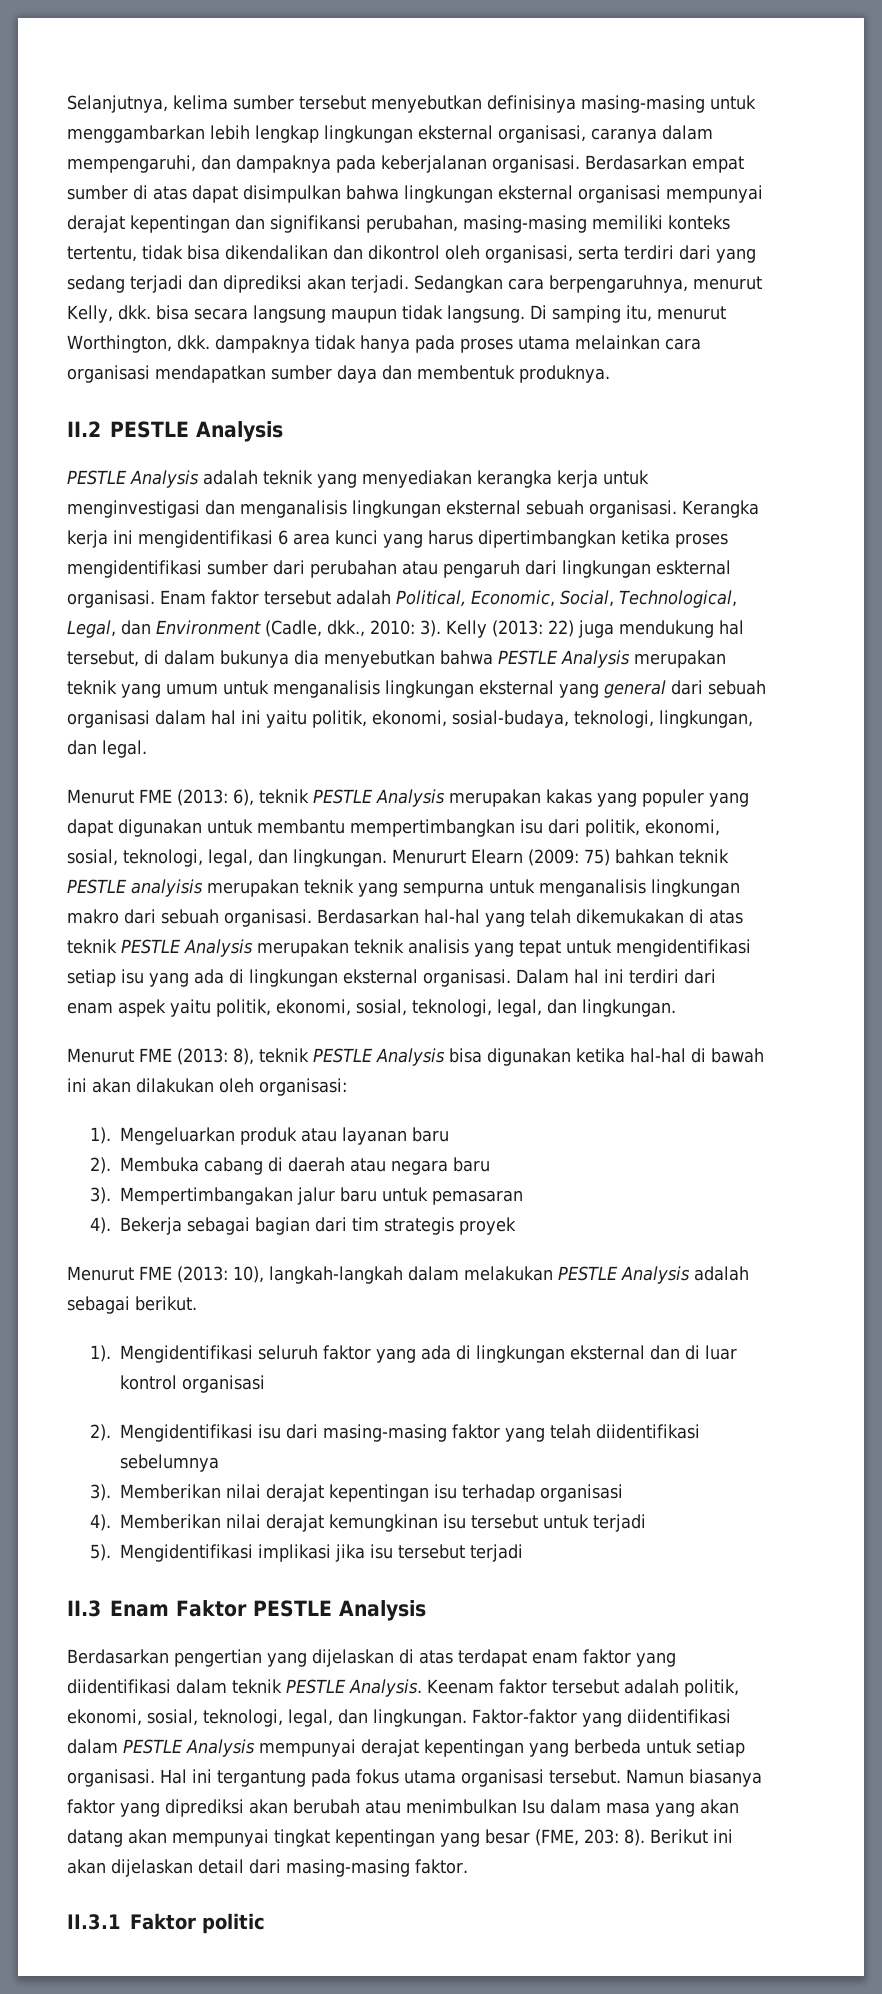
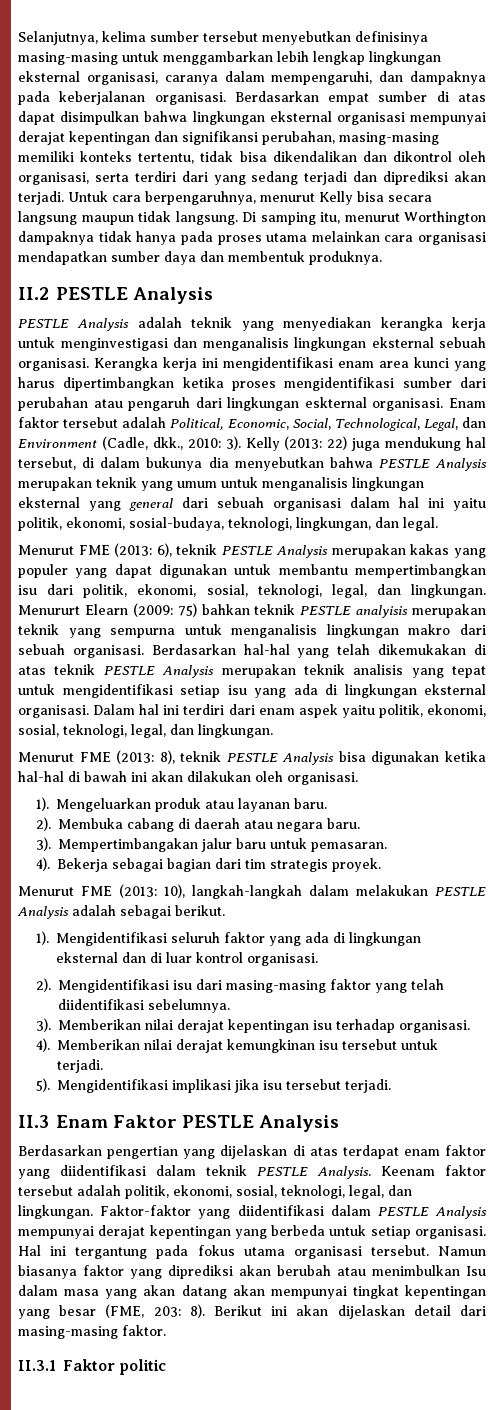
[414,275,503,293] Sedangkan -> [68,191,108,202] Untuk
[67,305,151,323] Kelly, dkk. -> [319,191,353,205] Kelly
[67,335,210,353] Worthington, dkk. -> [404,211,486,225] Worthington
[278,530,288,545] 6 -> [338,361,374,368] enam
[259,1078,347,1096] organisasi: -> [287,772,358,785] organisasi.
[412,1127,450,1142] baru -> [294,798,328,809] baru.
[453,1157,491,1172] baru -> [327,818,361,829] baru.
[432,1190,524,1205] pemasaran -> [311,842,388,852] pemasaran.
[459,1217,517,1235] proyek -> [332,858,382,872] proyek.
[182,1375,266,1393] organisasi -> [247,953,319,966] organisasi.
[120,1454,220,1472] sebelumnya -> [148,999,231,1013] sebelumnya.
[540,1484,624,1502] organisasi -> [399,1020,471,1033] organisasi.
[593,1514,647,1532] terjadi -> [57,1059,104,1073] terjadi.
[470,1544,524,1562] terjadi -> [345,1079,392,1093] terjadi.

